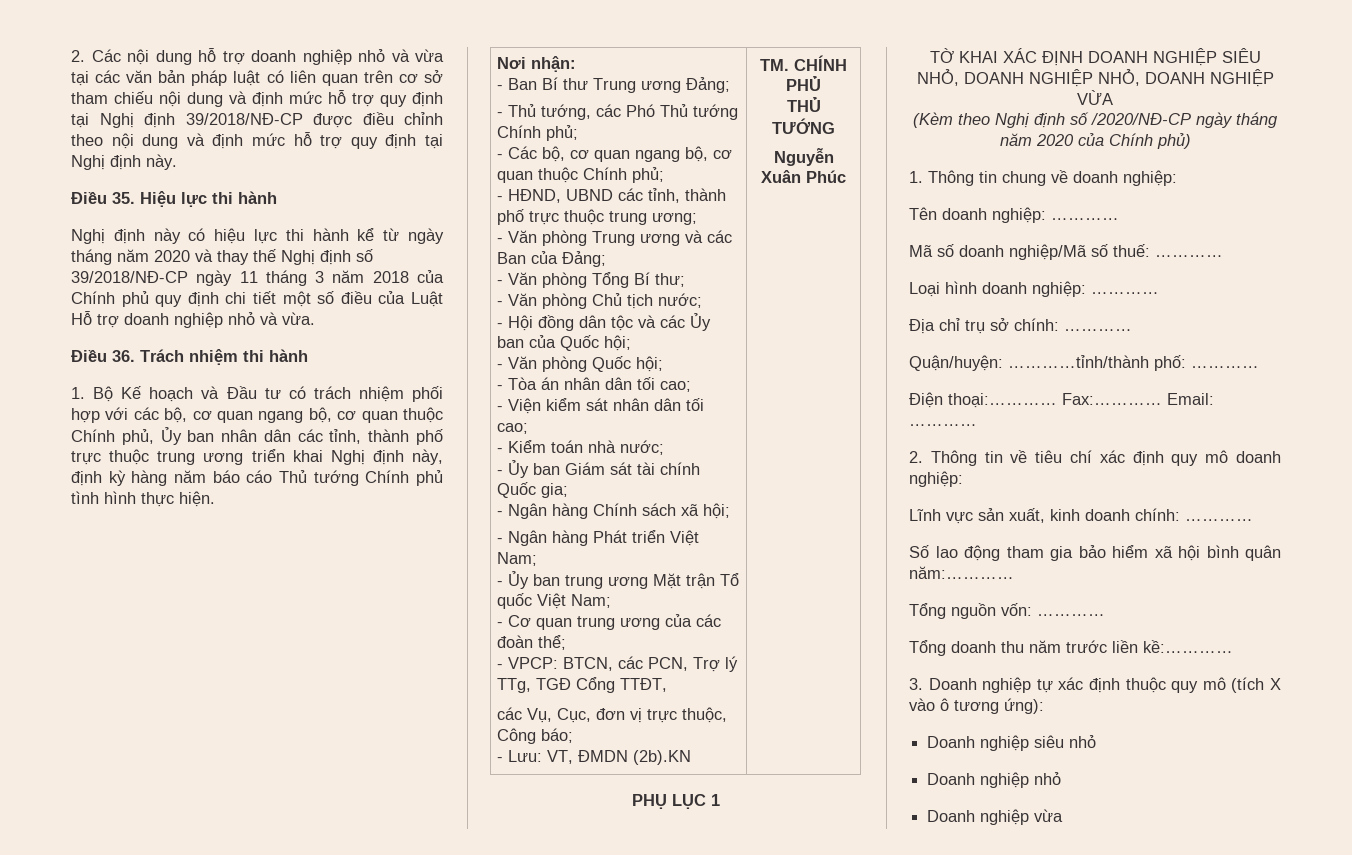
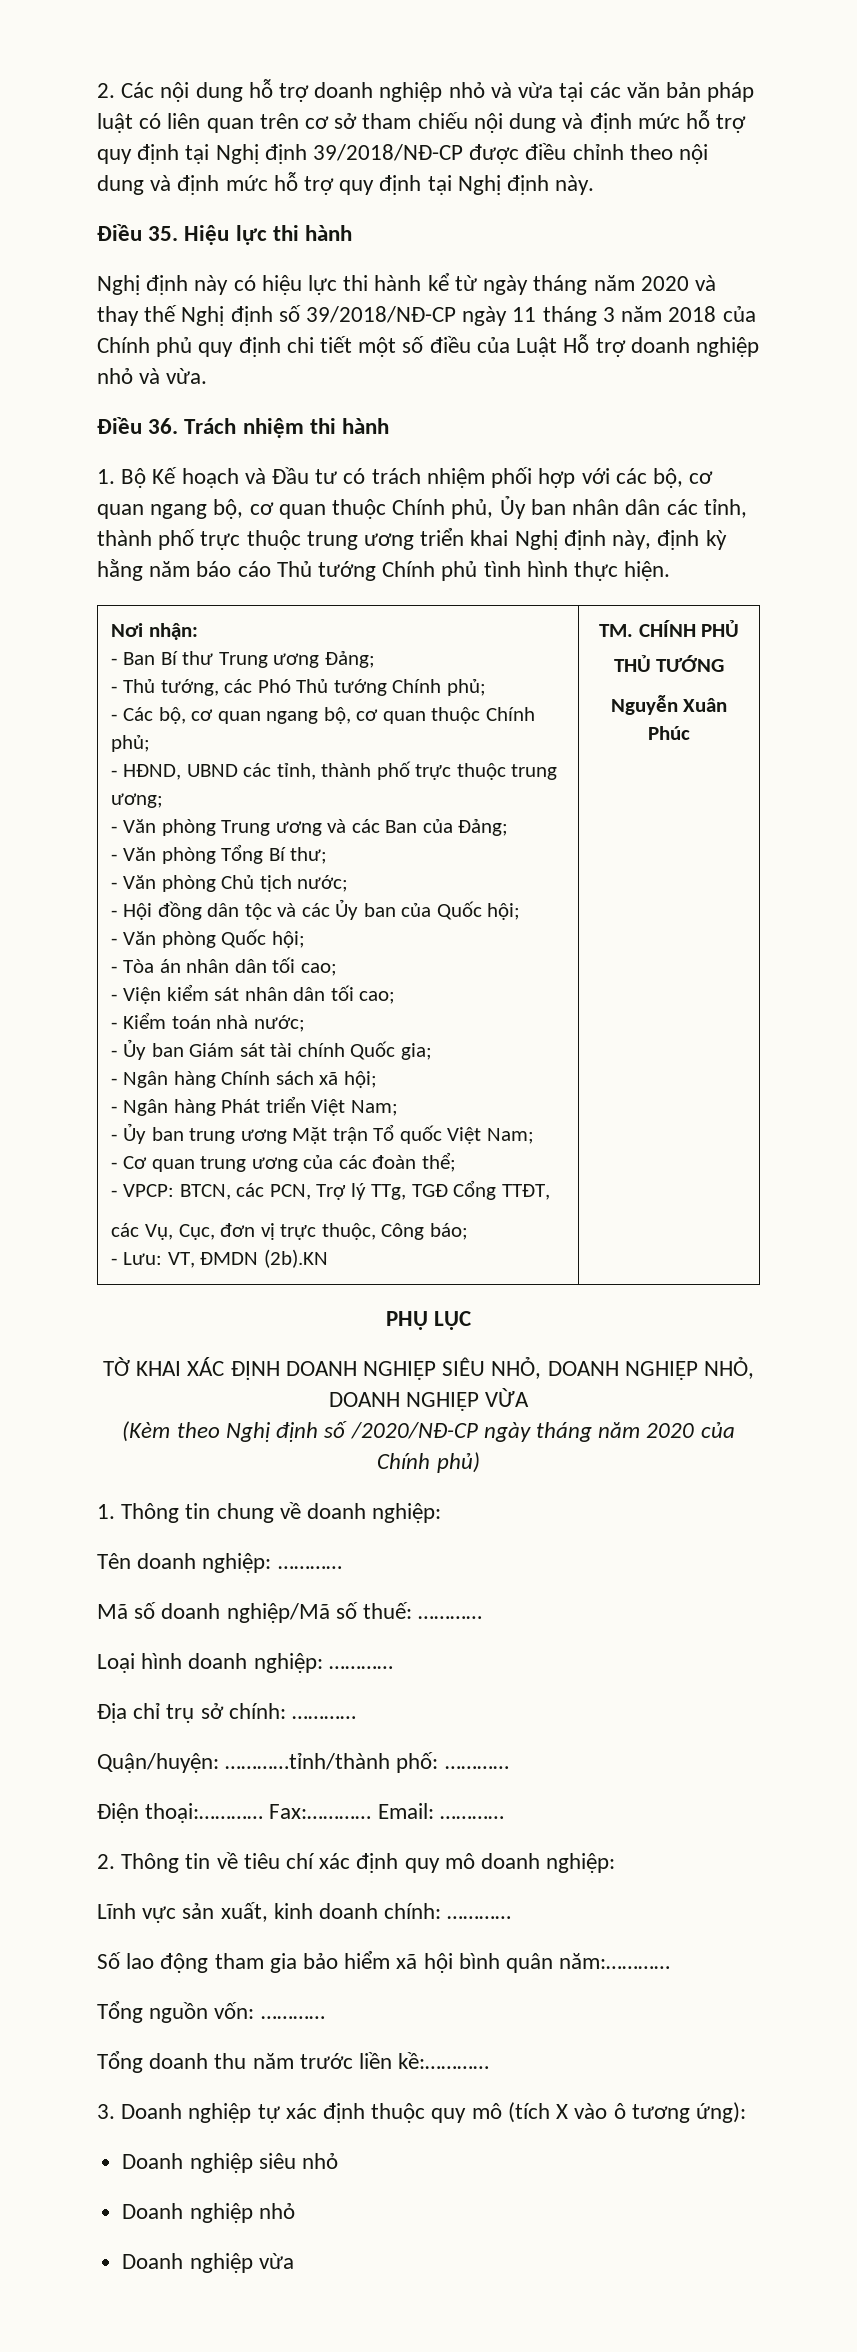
[131,470,168,486] hàng -> [97,559,143,581] hằng
[711,794,720,806] 1 -> (472, 1320) none

